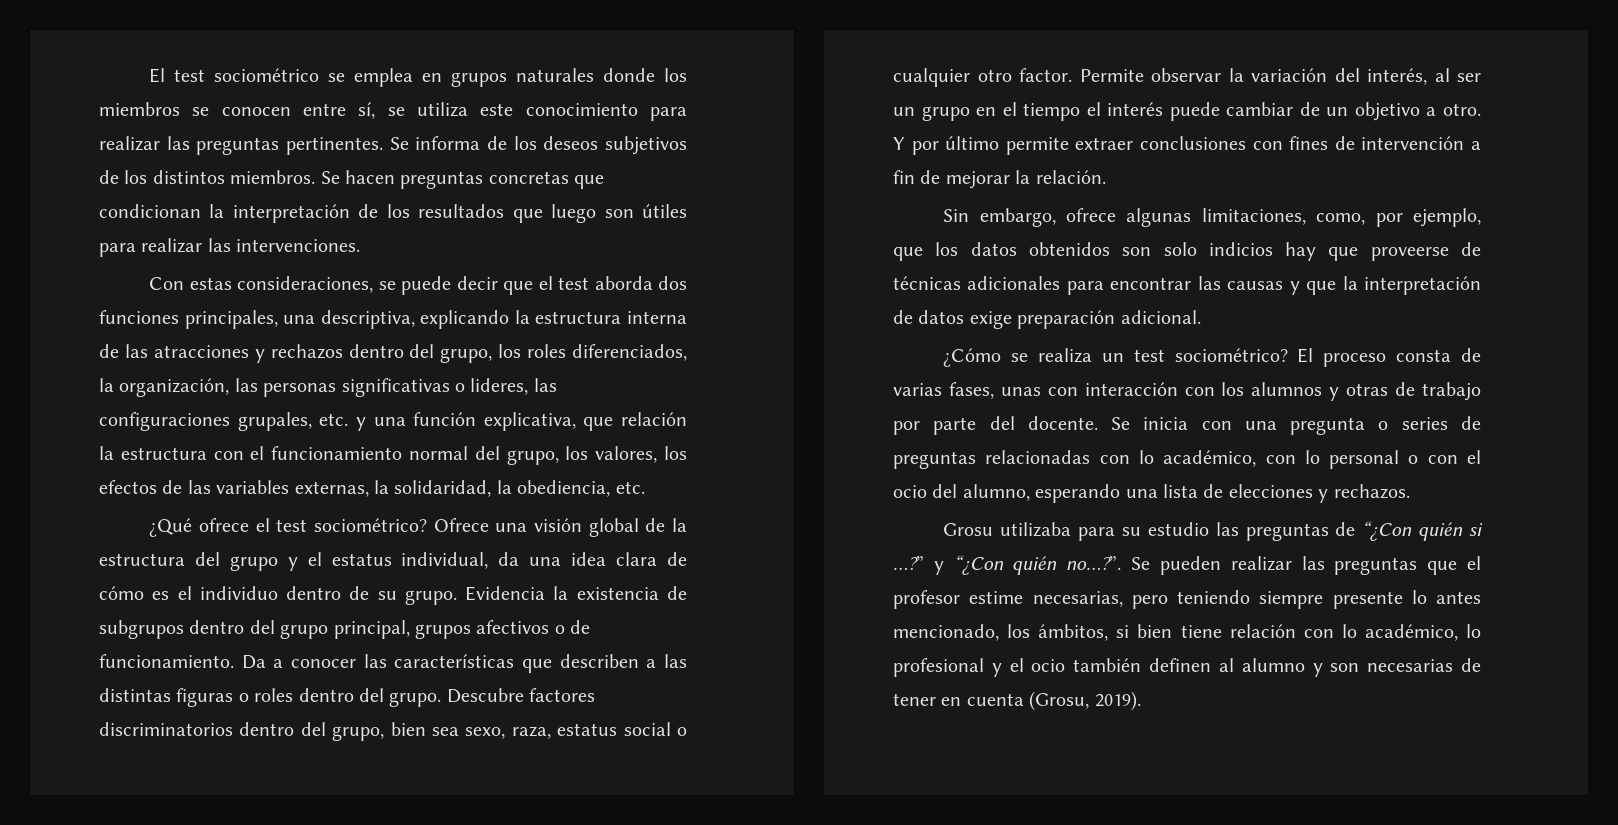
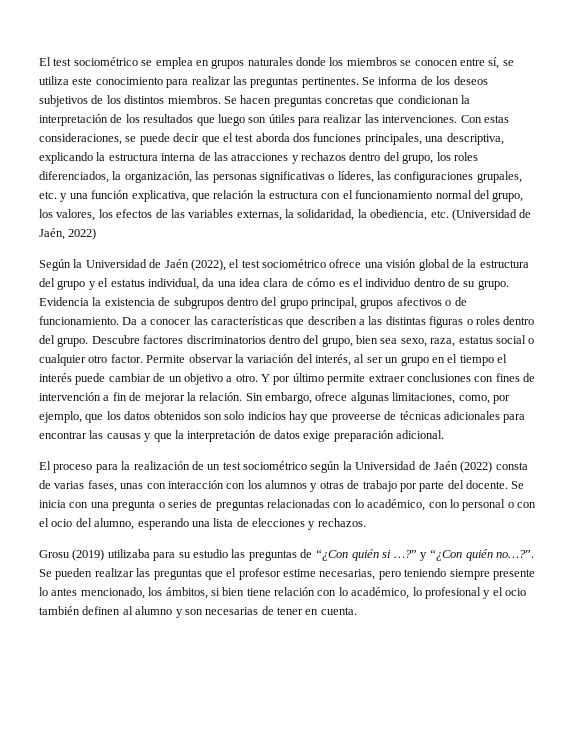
(361, 245) // -> (458, 119) none
[470,378,529,395] lideres, -> [337,171,374,183] líderes,
[149,518,489,537] // ¿Qué ofrece el test sociométrico? Ofrece -> [451,209,532,221] [39,228,97,240] [39,259,362,271] (Universidad de Jaén, 2022) // Según la Universidad de Jaén (2022), el test sociométrico ofrece
(1106, 177) // -> (243, 396) none
[943,348,1387,367] ¿Cómo se realiza un test sociométrico? El proceso -> [39,461,493,473] El proceso para la realización de un test sociométrico según la Universidad de Jaén (2022)
(994, 529) none -> [72,549,105,561] (2019)
[966,691,1141,711] cuenta (Grosu, 2019). -> [320,607,357,615] cuenta.

